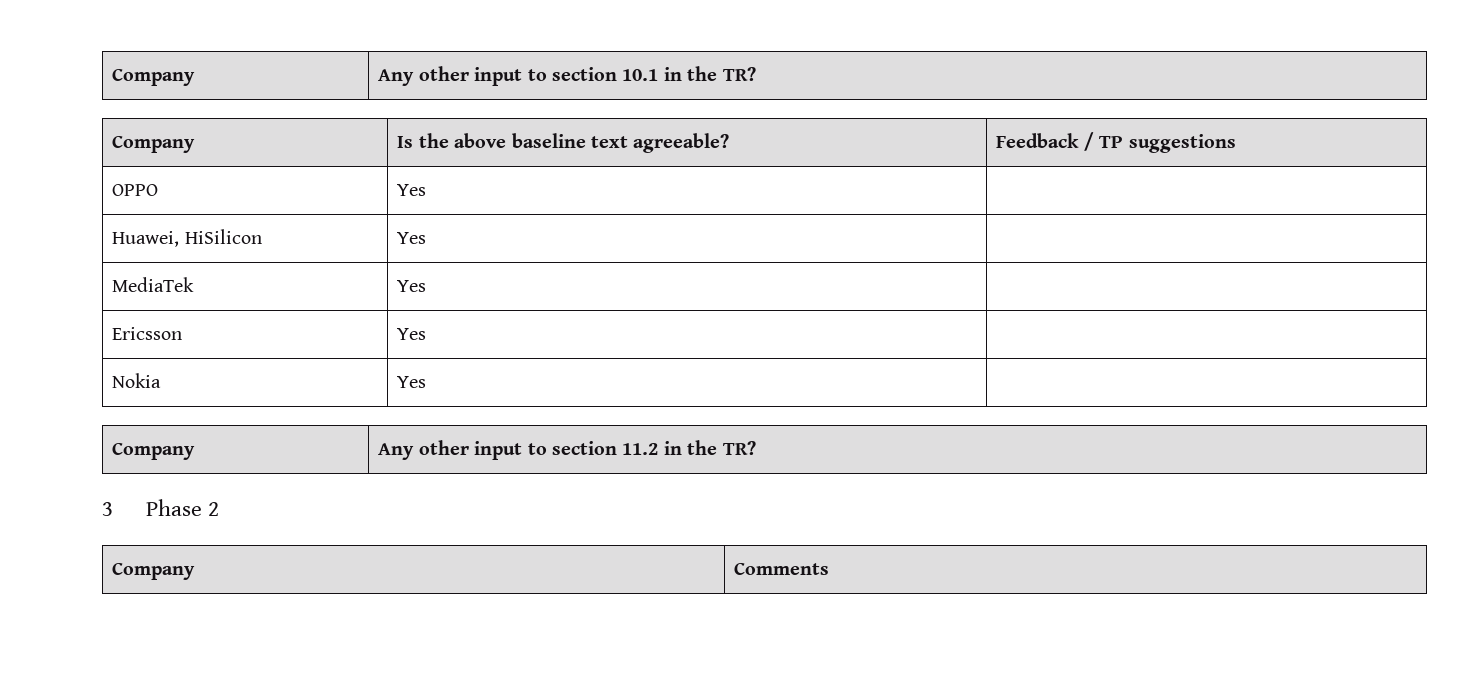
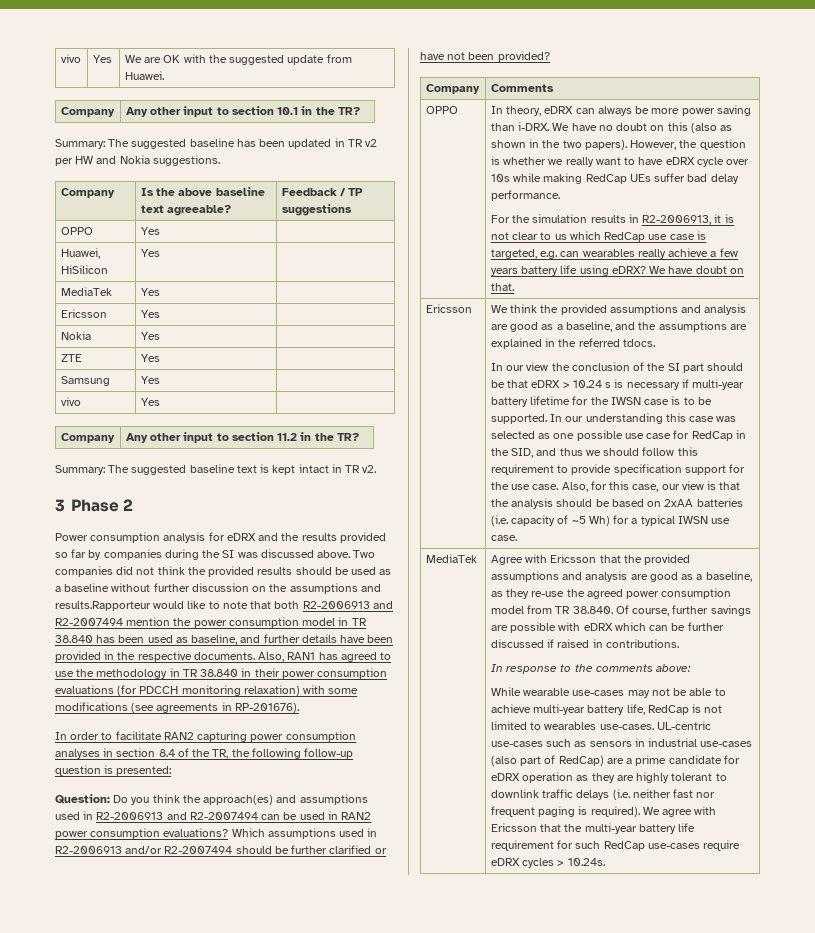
(112, 77) none -> [60,54,81,63] [92,55,112,63] [124,54,352,65] [124,71,164,80] vivo | Yes | We are OK with the suggested update from Huawei. //
(756, 74) none -> [55,138,378,149] [55,155,220,166] // Summary: The suggested baseline has been updated in TR v2 per HW and Nokia suggestions.
(427, 382) none -> [60,354,82,362] [140,354,160,362] [60,376,110,386] [140,376,160,384] [60,397,81,406] [140,398,160,406] // ZTE | Yes | // Samsung | Yes | // vivo | Yes |
[102,499,220,516] [112,562,196,580] [734,562,830,575] 3 Phase 2 // Company | Comments -> [55,464,377,475] [55,499,134,512] [55,532,386,543] [55,549,376,560] [55,566,392,577] [55,583,381,594] [55,600,393,611] [55,617,367,628] [55,634,394,645] [55,651,392,662] [55,668,388,679] [55,685,359,696] [55,702,299,713] [55,731,356,742] [55,748,354,759] [55,765,172,776] [55,794,368,805] [55,811,372,820] [55,828,378,839] [55,845,387,854] [420,51,550,62] [425,84,480,94] [490,84,554,92] [425,106,458,114] [490,105,751,116] [490,122,732,133] [490,139,746,150] [490,156,749,167] [490,173,739,184] [490,190,560,201] [490,214,734,225] [490,231,706,242] [490,248,738,259] [490,265,744,276] [490,283,514,291] [425,304,472,313] [490,304,747,315] [490,321,747,332] [490,338,655,349] [490,362,743,373] [490,379,744,390] [490,396,712,407] [490,413,737,424] [490,430,746,441] [490,447,698,458] [490,464,746,475] [490,481,741,492] [490,498,743,509] [490,515,730,526] [490,535,517,541] [425,554,477,563] [490,554,691,565] [490,571,752,582] [490,588,732,599] [490,605,751,616] [490,622,724,633] [490,639,679,648] [490,664,692,674] [490,687,726,698] [490,704,723,715] [490,721,711,730] [490,738,753,747] [490,755,740,766] [490,772,727,783] [490,789,716,800] [490,806,717,817] [490,823,696,834] [490,840,741,851] [490,858,605,868] Summary: The suggested baseline text is kept intact in TR v2. // 3 Phase 2 // Power consumption analysis for eDRX and the results provided so far by companies during the SI was discussed above. Two companies did not think the provided results should be used as a baseline without further discussion on the assumptions and results.Rapporteur would like to note that both R2-2006913 and R2-2007494 mention the power consumption model in TR 38.840 has been used as baseline, and further details have been provided in the respective documents. Also, RAN1 has agreed to use the methodology in TR 38.840 in their power consumption evaluations (for PDCCH monitoring relaxation) with some modifications (see agreements in RP-201676). // In order to facilitate RAN2 capturing power consumption analyses in section 8.4 of the TR, the following follow-up question is presented: // Question: Do you think the approach(es) and assumptions used in R2-2006913 and R2-2007494 can be used in RAN2 power consumption evaluations? Which assumptions used in R2-2006913 and/or R2-2007494 should be further clarified or have not been provided? // Company | Comments // OPPO | In theory, eDRX can always be more power saving than i-DRX. We have no doubt on this (also as shown in the two papers). However, the question is whether we really want to have eDRX cycle over 10s while making RedCap UEs suffer bad delay performance. // For the simulation results in R2-2006913, it is not clear to us which RedCap use case is targeted, e.g. can wearables really achieve a few years battery life using eDRX? We have doubt on that. // Ericsson | We think the provided assumptions and analysis are good as a baseline, and the assumptions are explained in the referred tdocs. // In our view the conclusion of the SI part should be that eDRX > 10.24 s is necessary if multi-year battery lifetime for the IWSN case is to be supported. In our understanding this case was selected as one possible use case for RedCap in the SID, and thus we should follow this requirement to provide specification support for the use case. Also, for this case, our view is that the analysis should be based on 2xAA batteries (i.e. capacity of ~5 Wh) for a typical IWSN use case. // MediaTek | Agree with Ericsson that the provided assumptions and analysis are good as a baseline, as they re-use the agreed power consumption model from TR 38.840. Of course, further savings are possible with eDRX which can be further discussed if raised in contributions. // In response to the comments above: // While wearable use-cases may not be able to achieve multi-year battery life, RedCap is not limited to wearables use-cases. UL-centric use-cases such as sensors in industrial use-cases (also part of RedCap) are a prime candidate for eDRX operation as they are highly tolerant to downlink traffic delays (i.e. neither fast nor frequent paging is required). We agree with Ericsson that the multi-year battery life requirement for such RedCap use-cases require eDRX cycles > 10.24s.

